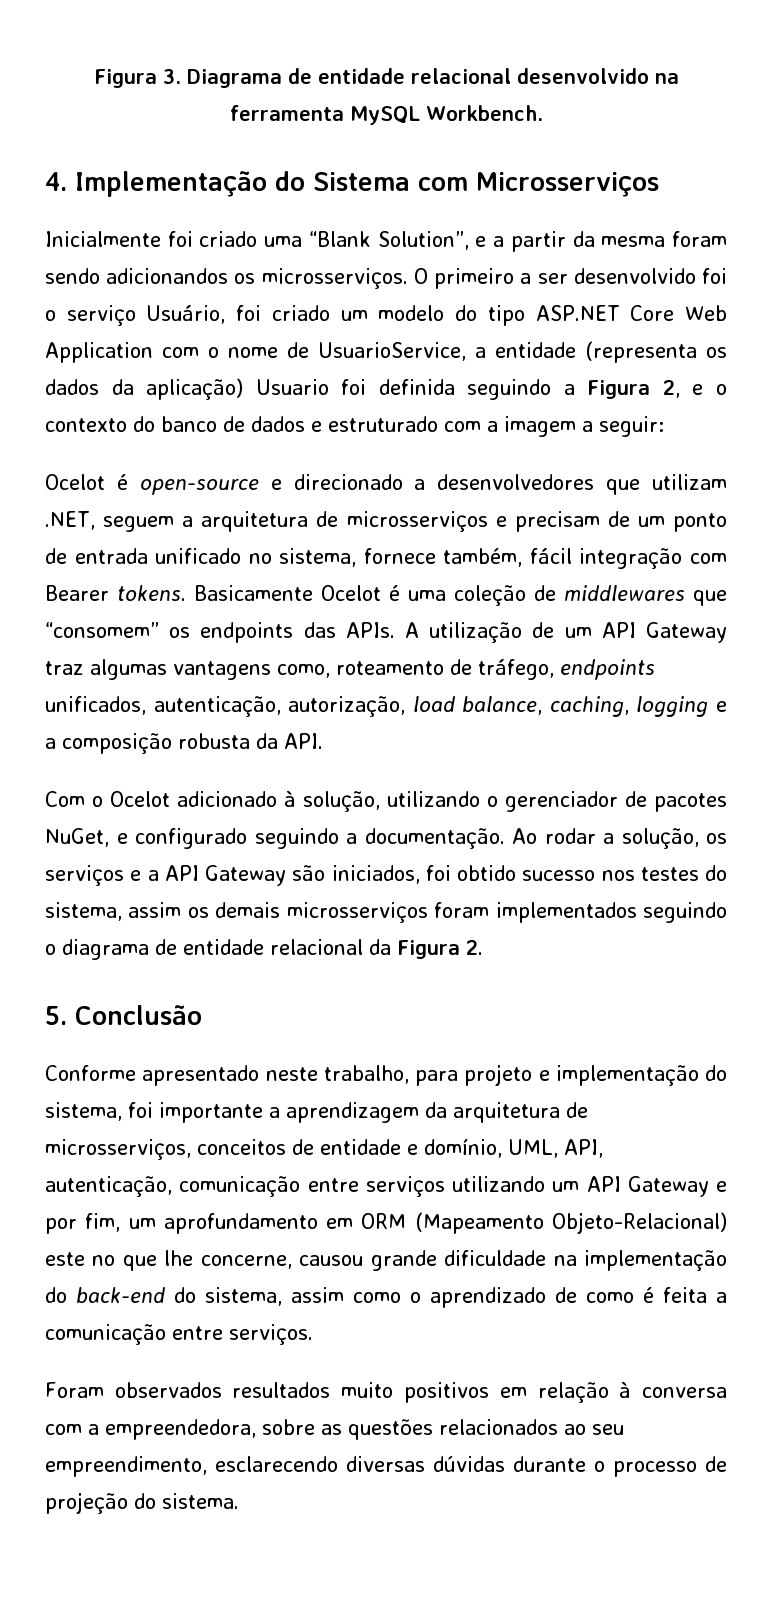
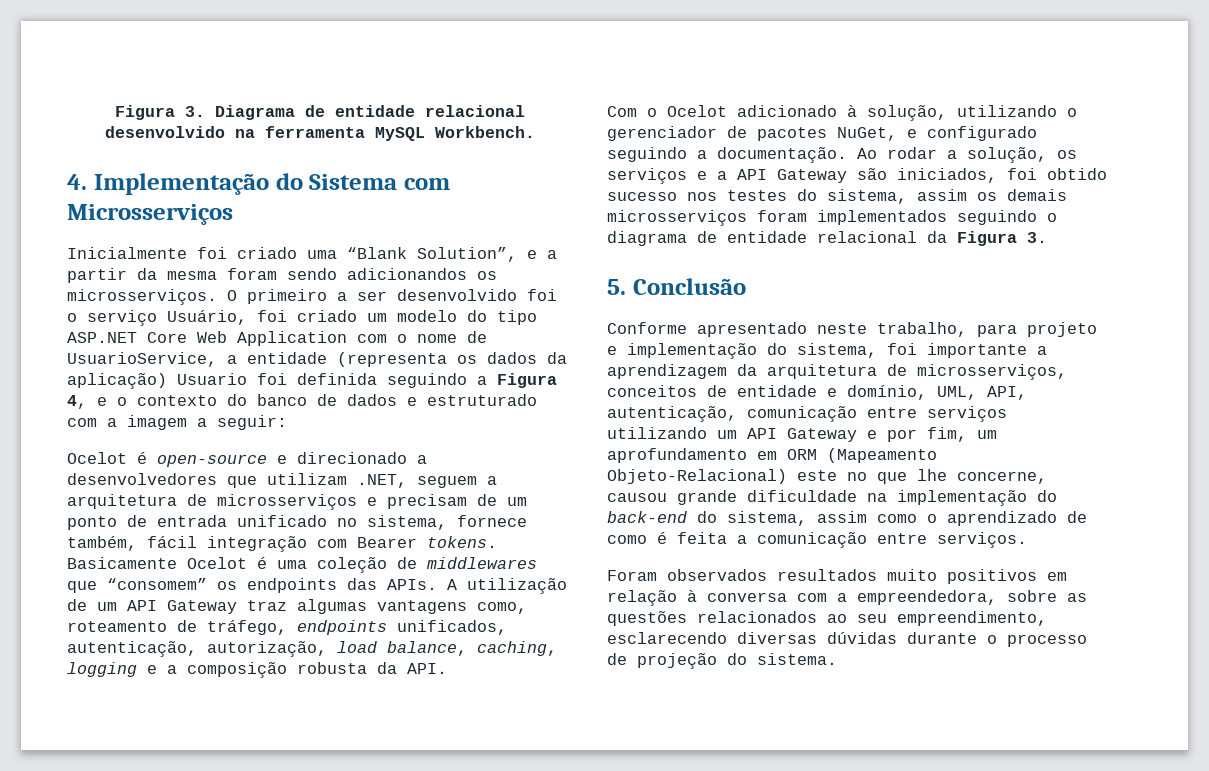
[662,380,680,398] 2, -> [67,395,87,409] 4,
[466,940,483,955] 2. -> [1027,232,1047,243] 3.

